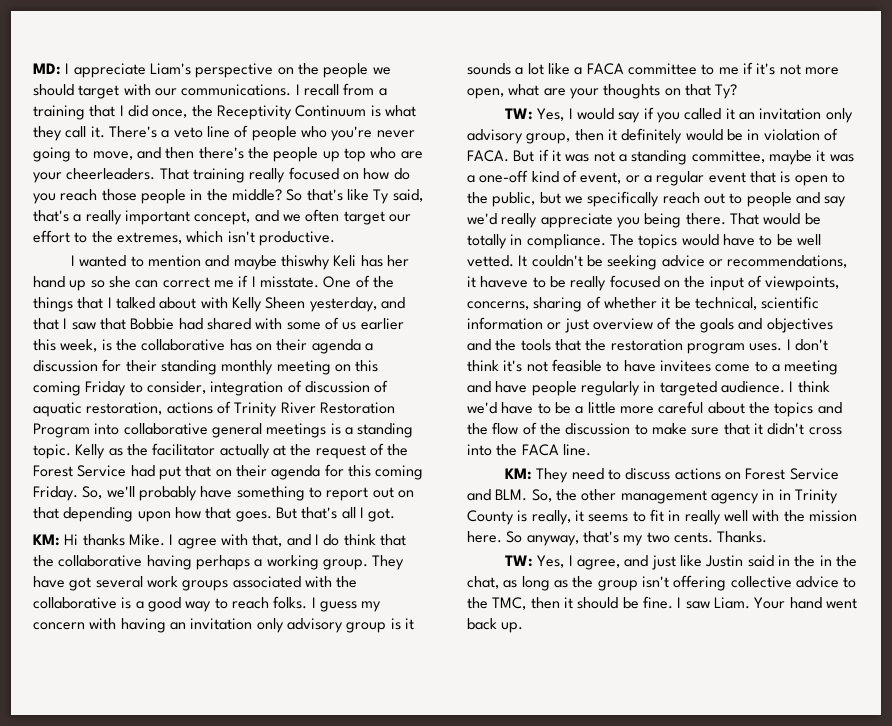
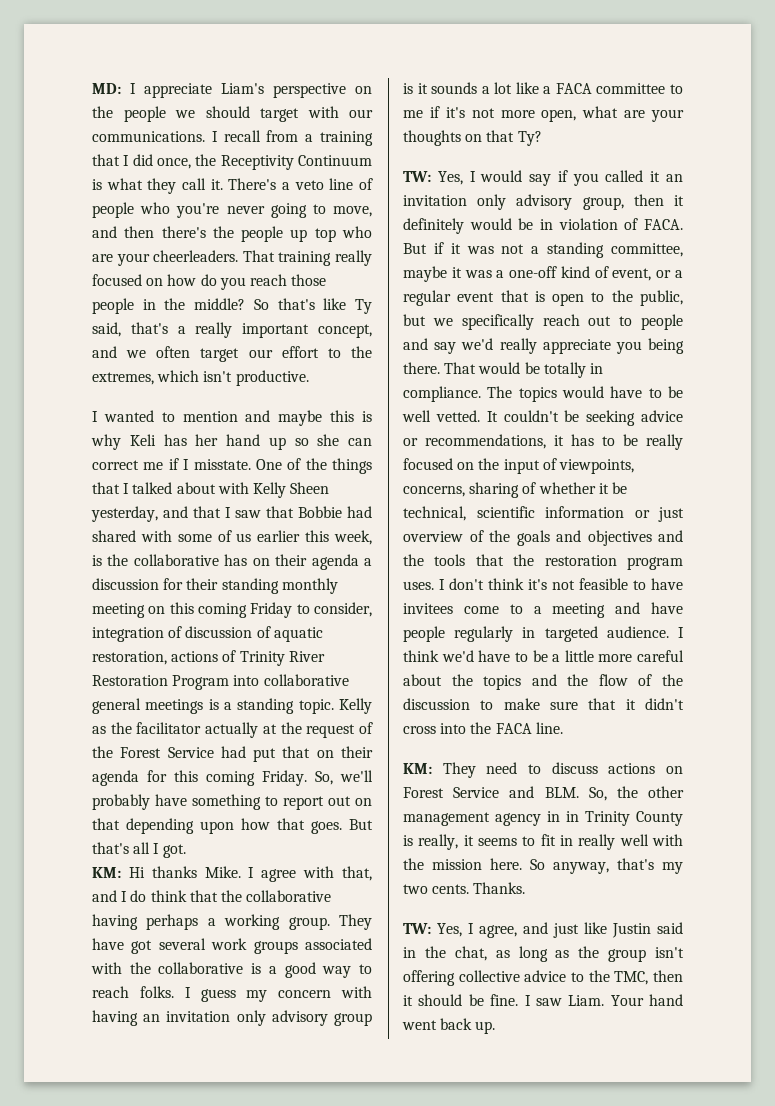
[281,255,331,270] thiswhy -> [330,410,372,422] [91,434,121,450] this is why
[480,276,529,288] haveve -> [571,434,594,446] has
[819,555,857,567] in the -> (446, 952) none

